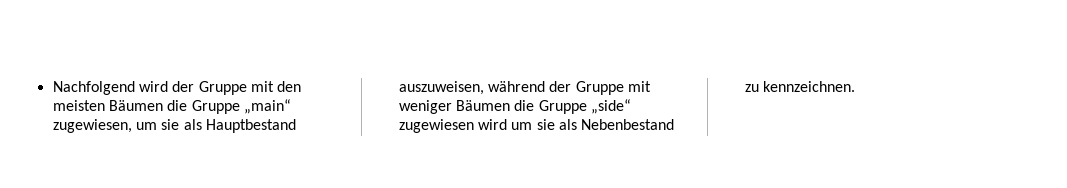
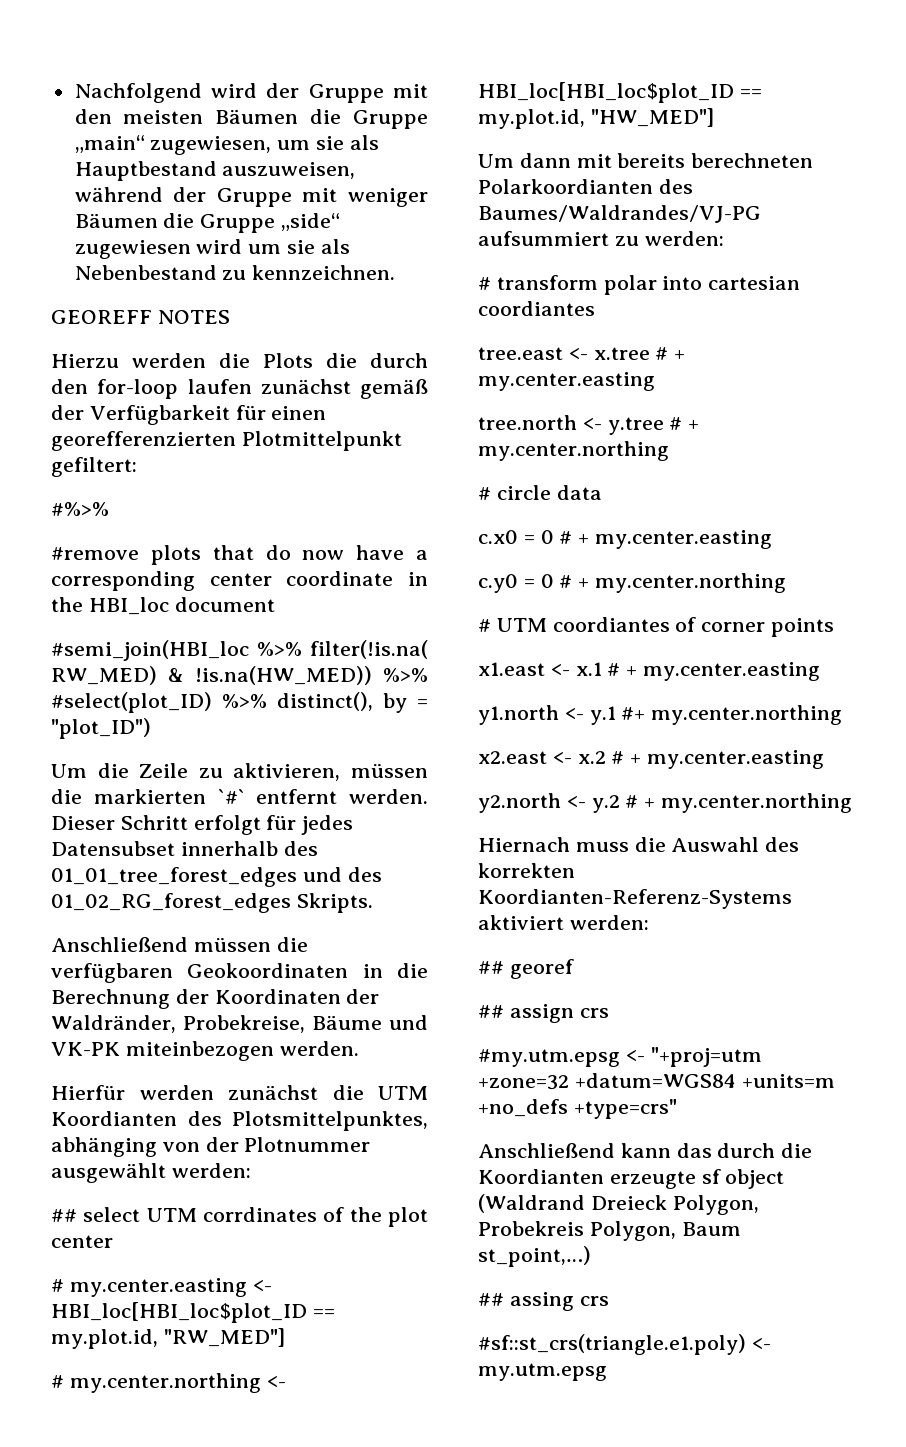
(855, 86) none -> [51,310,230,324] [51,353,428,368] [51,379,428,399] [51,405,327,425] [51,431,402,451] [51,457,137,477] [51,502,109,516] [51,545,428,565] [51,571,428,591] [51,597,275,615] [51,640,428,661] [51,666,428,685] [51,692,428,713] [51,718,151,739] [51,763,428,781] [51,789,428,804] [51,815,354,835] [51,841,318,856] [51,867,382,887] [51,893,373,913] [51,937,308,952] [51,963,428,983] [51,989,380,1009] [51,1015,428,1033] [51,1041,359,1061] [51,1085,428,1100] [51,1111,428,1131] [51,1137,371,1157] [51,1163,251,1183] [51,1207,428,1227] [51,1235,113,1248] [51,1278,272,1297] [51,1302,335,1323] [51,1328,285,1349] [51,1373,286,1393] [478,82,762,103] [478,108,714,129] [478,153,814,168] [478,179,693,194] [478,205,761,223] [478,231,724,246] [478,275,801,295] [478,301,595,316] [478,347,686,360] [478,372,655,391] [478,415,700,435] [478,441,669,461] [478,485,602,500] [478,530,773,549] [478,573,787,593] [478,617,835,637] [478,662,821,681] [478,705,843,725] [478,750,825,769] [478,793,853,813] [478,837,800,852] [478,863,575,878] [478,889,792,909] [478,915,649,930] [478,959,574,979] [478,1004,609,1023] [478,1047,762,1067] [478,1073,835,1090] [478,1099,677,1119] [478,1143,813,1158] [478,1169,785,1189] [478,1194,759,1215] [478,1221,741,1241] [478,1246,591,1267] [478,1292,609,1311] [478,1334,771,1355] [478,1363,607,1381] // GEOREFF NOTES // Hierzu werden die Plots die durch den for-loop laufen zunächst gemäß der Verfügbarkeit für einen georefferenzierten Plotmittelpunkt gefiltert: // #%>% // #remove plots that do now have a corresponding center coordinate in the HBI_loc document // #semi_join(HBI_loc %>% filter(!is.na( RW_MED) & !is.na(HW_MED)) %>% #select(plot_ID) %>% distinct(), by = "plot_ID") // Um die Zeile zu aktivieren, müssen die markierten `#` entfernt werden. Dieser Schritt erfolgt für jedes Datensubset innerhalb des 01_01_tree_forest_edges und des 01_02_RG_forest_edges Skripts. // Anschließend müssen die verfügbaren Geokoordinaten in die Berechnung der Koordinaten der Waldränder, Probekreise, Bäume und VK-PK miteinbezogen werden. // Hierfür werden zunächst die UTM Koordianten des Plotsmittelpunktes, abhänging von der Plotnummer ausgewählt werden: // ## select UTM corrdinates of the plot center // # my.center.easting <- HBI_loc[HBI_loc$plot_ID == my.plot.id, "RW_MED"] // # my.center.northing <- HBI_loc[HBI_loc$plot_ID == my.plot.id, "HW_MED"] // Um dann mit bereits berechneten Polarkoordianten des Baumes/Waldrandes/VJ-PG aufsummiert zu werden: // # transform polar into cartesian coordiantes // tree.east <- x.tree # + my.center.easting // tree.north <- y.tree # + my.center.northing // # circle data // c.x0 = 0 # + my.center.easting // c.y0 = 0 # + my.center.northing // # UTM coordiantes of corner points // x1.east <- x.1 # + my.center.easting // y1.north <- y.1 #+ my.center.northing // x2.east <- x.2 # + my.center.easting // y2.north <- y.2 # + my.center.northing // Hiernach muss die Auswahl des korrekten Koordianten-Referenz-Systems aktiviert werden: // ## georef // ## assign crs // #my.utm.epsg <- "+proj=utm +zone=32 +datum=WGS84 +units=m +no_defs +type=crs" // Anschließend kann das durch die Koordianten erzeugte sf object (Waldrand Dreieck Polygon, Probekreis Polygon, Baum st_point,…) // ## assing crs // #sf::st_crs(triangle.e1.poly) <- my.utm.epsg

